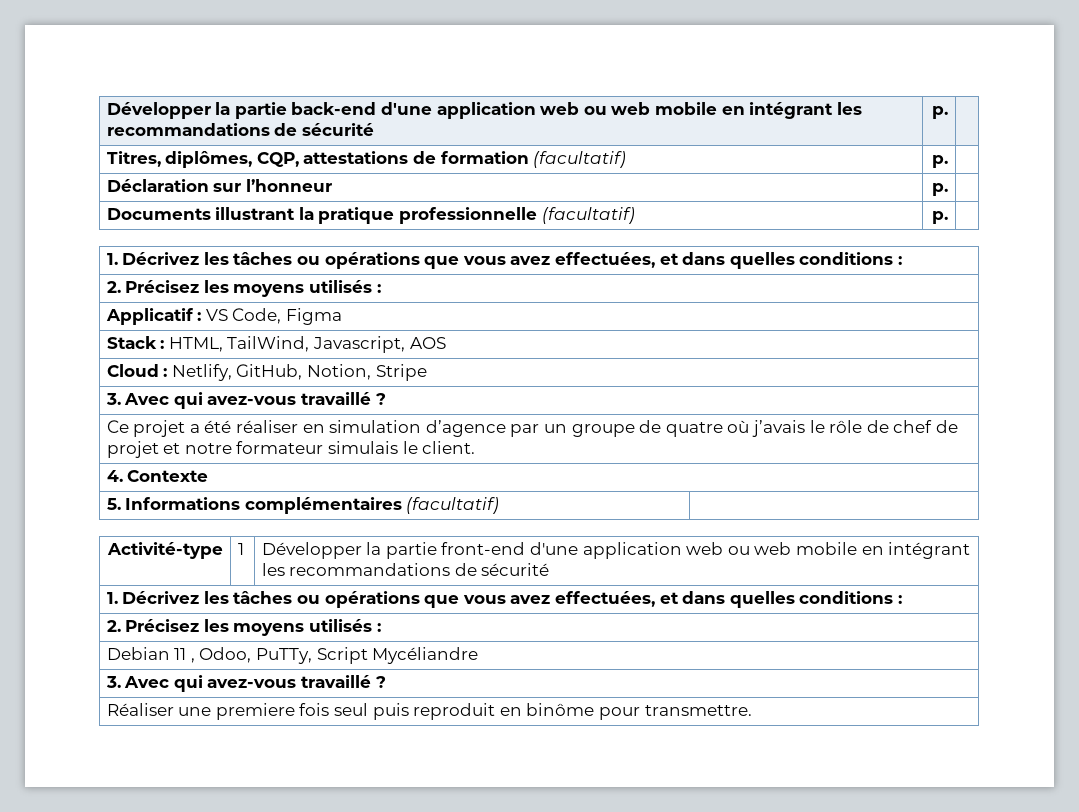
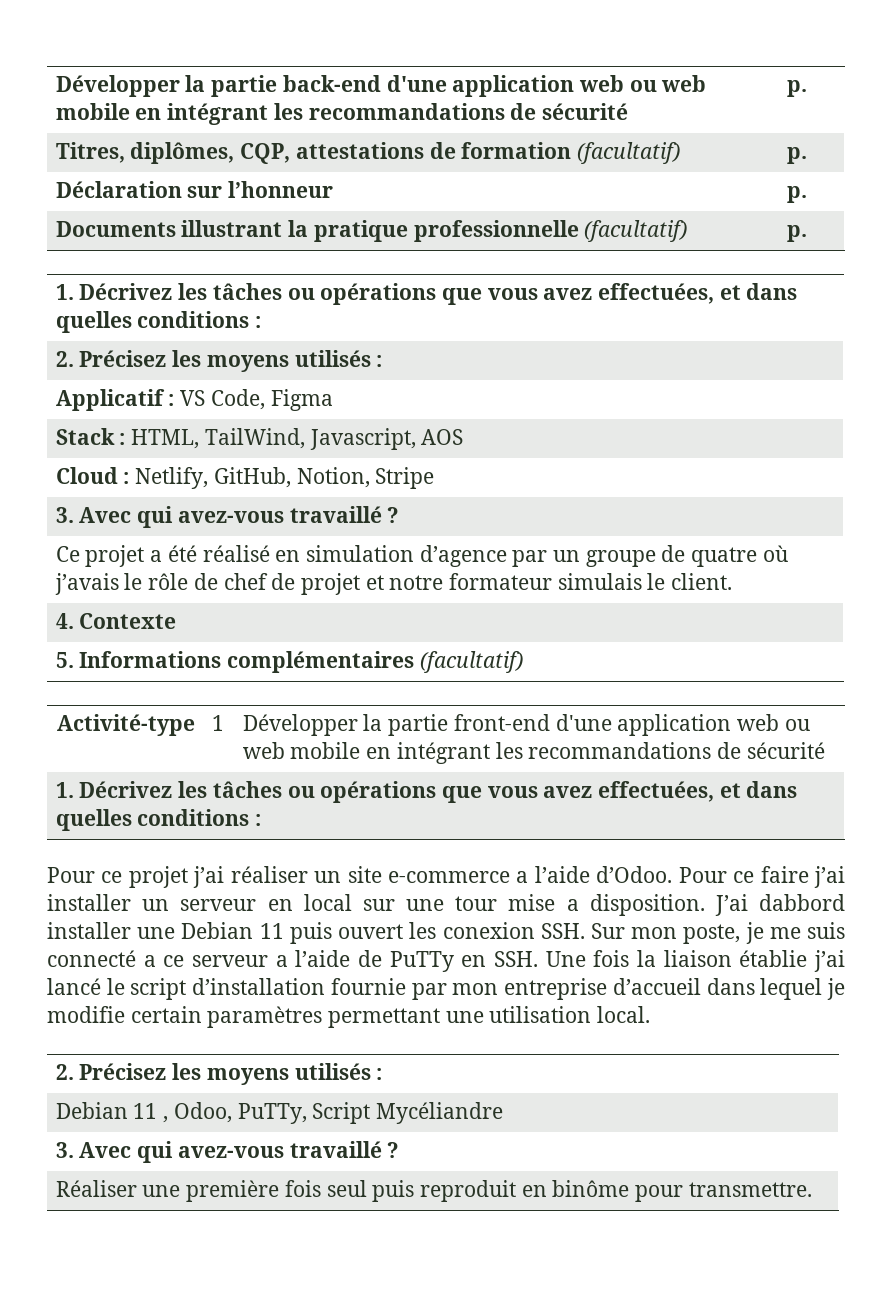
[236,420,299,433] réaliser -> [202,545,270,562] réalisé
(902, 599) none -> [47,866,846,888] [47,894,845,916] [47,922,845,944] [47,950,845,972] [47,978,846,1000] [47,1006,651,1028] // Pour ce projet j’ai réaliser un site e-commerce a l’aide d’Odoo. Pour ce faire j’ai installer un serveur en local sur une tour mise a disposition. J’ai dabbord installer une Debian 11 puis ouvert les conexion SSH. Sur mon poste, je me suis connecté a ce serveur a l’aide de PuTTy en SSH. Une fois la liaison établie j’ai lancé le script d’installation fournie par mon entreprise d’accueil dans lequel je modifie certain paramètres permettant une utilisation local.
[215,703,295,720] premiere -> [186,1180,280,1202] première

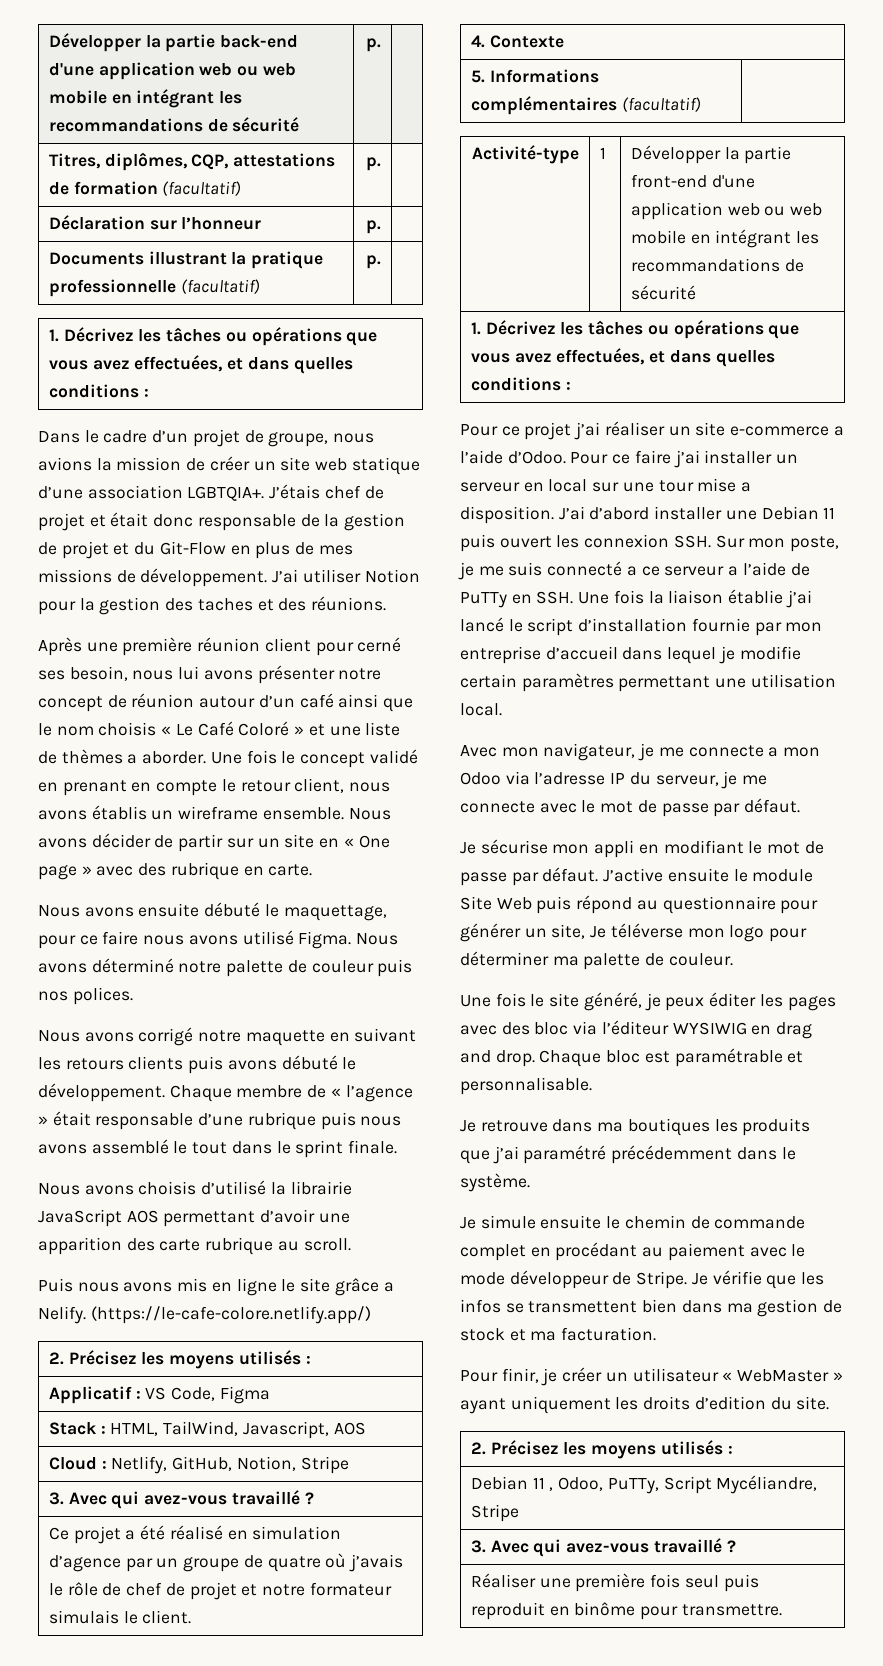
(262, 322) none -> [38,429,375,447] [38,456,420,475] [38,484,384,501] [38,512,406,531] [38,541,353,559] [38,568,420,587] [38,596,387,615] [38,637,402,656] [38,665,382,684] [38,693,414,712] [38,721,401,736] [38,749,418,768] [38,778,391,796] [38,805,391,820] [38,833,390,852] [38,862,313,880] [38,902,387,921] [38,930,399,949] [38,958,413,977] [38,987,133,1005] [38,1027,417,1046] [38,1055,357,1074] [38,1083,413,1102] [38,1111,402,1130] [38,1139,398,1158] [38,1180,352,1195] [38,1209,350,1227] [38,1237,351,1255] [38,1278,394,1296] [38,1306,371,1324] // Dans le cadre d’un projet de groupe, nous avions la mission de créer un site web statique d’une association LGBTQIA+. J’étais chef de projet et était donc responsable de la gestion de projet et du Git-Flow en plus de mes missions de développement. J’ai utiliser Notion pour la gestion des taches et des réunions. // Après une première réunion client pour cerné ses besoin, nous lui avons présenter notre concept de réunion autour d’un café ainsi que le nom choisis « Le Café Coloré » et une liste de thèmes a aborder. Une fois le concept validé en prenant en compte le retour client, nous avons établis un wireframe ensemble. Nous avons décider de partir sur un site en « One page » avec des rubrique en carte. // Nous avons ensuite débuté le maquettage, pour ce faire nous avons utilisé Figma. Nous avons déterminé notre palette de couleur puis nos polices. // Nous avons corrigé notre maquette en suivant les retours clients puis avons débuté le développement. Chaque membre de « l’agence » était responsable d’une rubrique puis nous avons assemblé le tout dans le sprint finale. // Nous avons choisis d’utilisé la librairie JavaScript AOS permettant d’avoir une apparition des carte rubrique au scroll. // Puis nous avons mis en ligne le site grâce a Nelify. (https://le-cafe-colore.netlify.app/)
[759,894,845,911] dabbord -> [589,507,650,520] d’abord
[442,922,535,939] conexion -> [584,534,670,548] connexion
(651, 1014) none -> [460,743,821,761] [460,771,768,789] [460,798,801,817] [460,839,824,858] [460,867,814,886] [460,895,819,914] [460,923,808,942] [460,951,733,970] [460,992,836,1011] [460,1020,813,1039] [460,1048,804,1067] [460,1077,592,1095] [460,1118,811,1136] [460,1145,796,1164] [460,1173,530,1192] [460,1215,806,1229] [460,1242,806,1261] [460,1270,825,1289] [460,1299,843,1317] [460,1327,657,1341] [460,1367,843,1386] [460,1396,830,1414] // Avec mon navigateur, je me connecte a mon Odoo via l’adresse IP du serveur, je me connecte avec le mot de passe par défaut. // Je sécurise mon appli en modifiant le mot de passe par défaut. J’active ensuite le module Site Web puis répond au questionnaire pour générer un site, Je téléverse mon logo pour déterminer ma palette de couleur. // Une fois le site généré, je peux éditer les pages avec des bloc via l’éditeur WYSIWIG en drag and drop. Chaque bloc est paramétrable et personnalisable. // Je retrouve dans ma boutiques les produits que j’ai paramétré précédemment dans le système. // Je simule ensuite le chemin de commande complet en procédant au paiement avec le mode développeur de Stripe. Je vérifie que les infos se transmettent bien dans ma gestion de stock et ma facturation. // Pour finir, je créer un utilisateur « WebMaster » ayant uniquement les droits d’edition du site.
[375,1102,503,1124] Mycéliandre -> [716,1475,818,1494] [470,1504,519,1522] Mycéliandre, Stripe

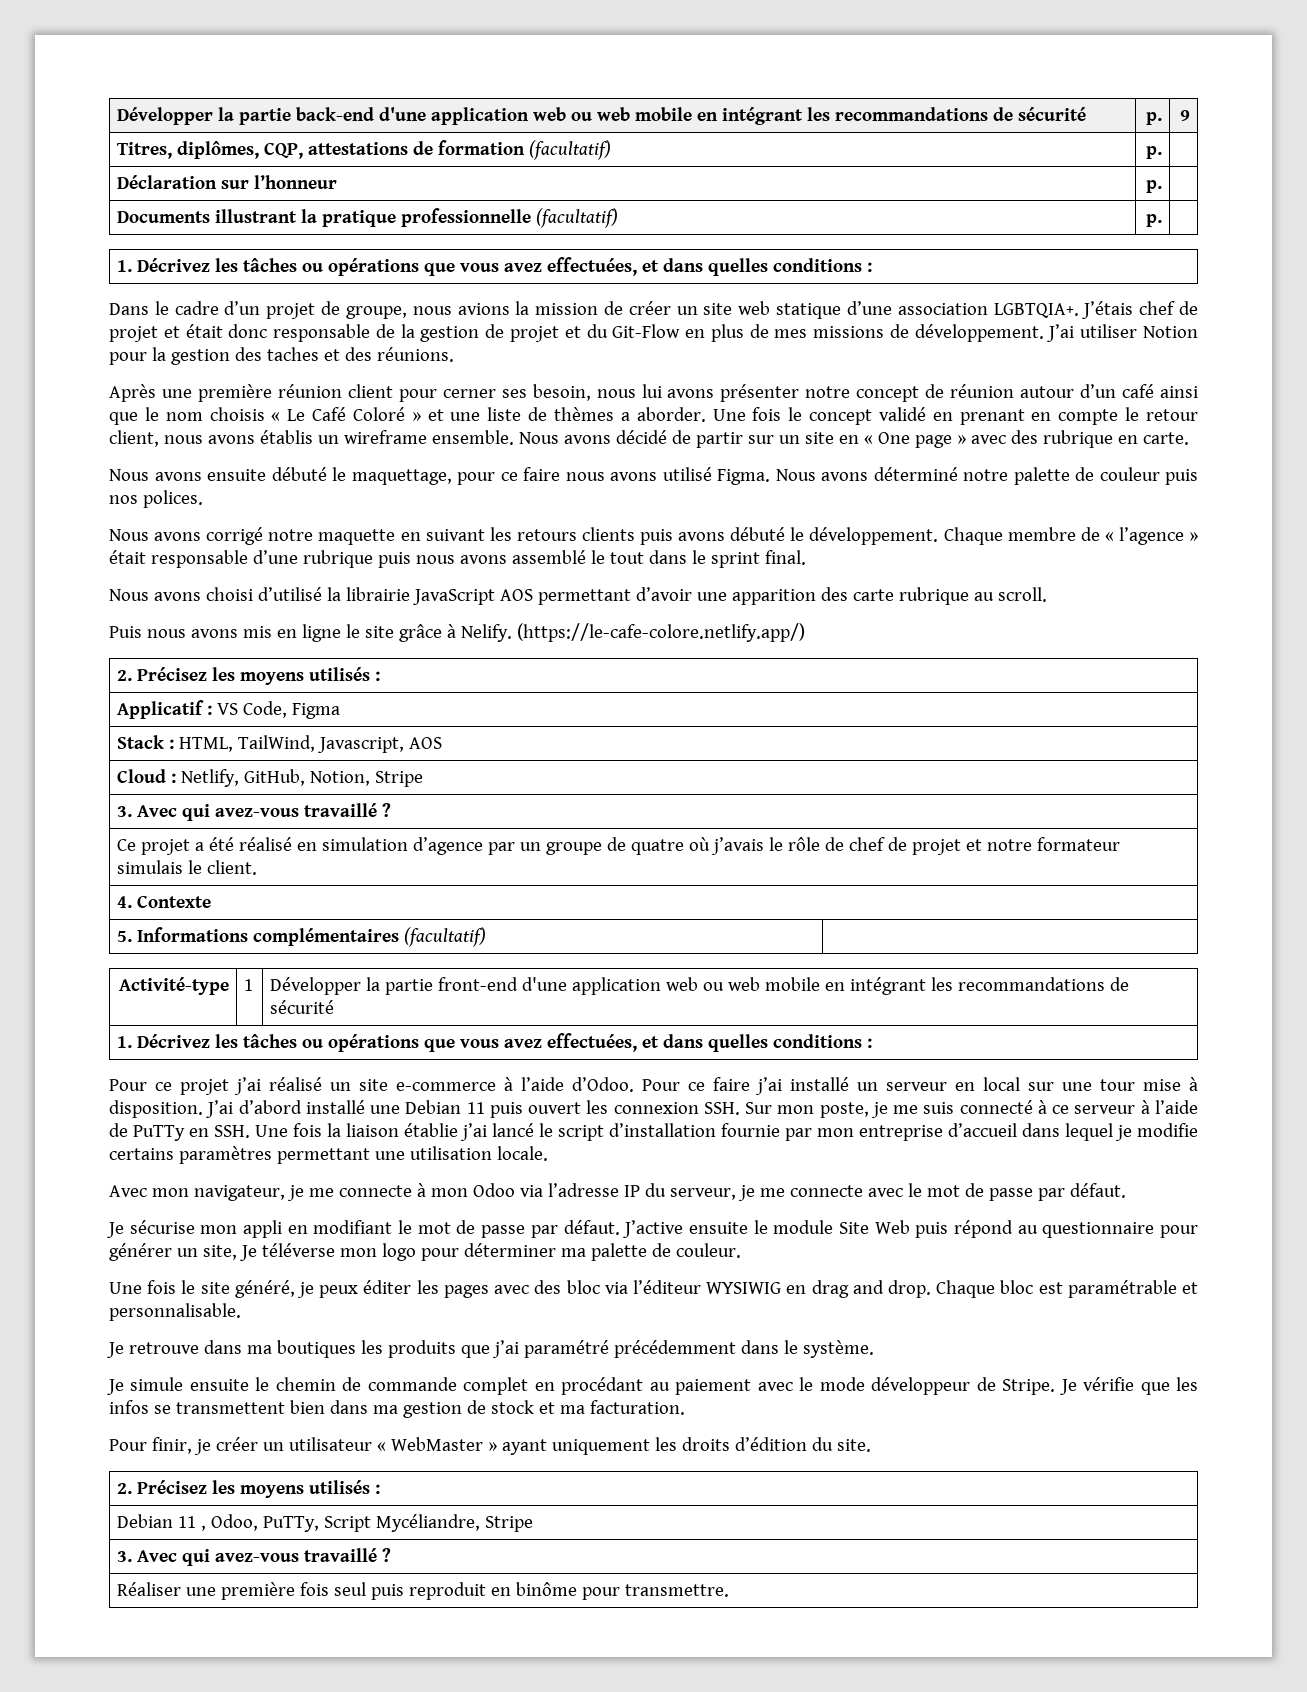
(382, 45) none -> [1179,110,1190,121] 9
[357,637,402,652] cerné -> [442,389,496,398] cerner
[91,833,151,848] décider -> [615,430,667,444] décidé
[348,1140,398,1154] [38,1181,197,1195] finale. // Nous avons choisis -> [764,550,806,565] [109,587,253,601] final. // Nous avons choisi
[383,1282,394,1292] a -> [446,624,456,638] à
[604,421,665,436] réaliser -> [269,1077,322,1091] réalisé
[833,426,844,436] a -> [504,1077,513,1091] à
[704,450,773,464] installer -> [790,1077,849,1091] installé
[741,482,752,492] a -> [1189,1077,1198,1091] à
[654,506,723,520] installer -> [305,1100,365,1114] installé
[626,566,637,576] a -> [1037,1100,1047,1114] à
[728,566,739,576] a -> [1140,1100,1150,1114] à
[460,674,517,688] certain -> [109,1148,174,1160] certains
[460,703,502,716] local. -> [496,1146,548,1161] locale.
[768,747,779,757] a -> [416,1183,426,1197] à
[694,1396,766,1410] d’edition -> [734,1437,807,1451] d’édition

